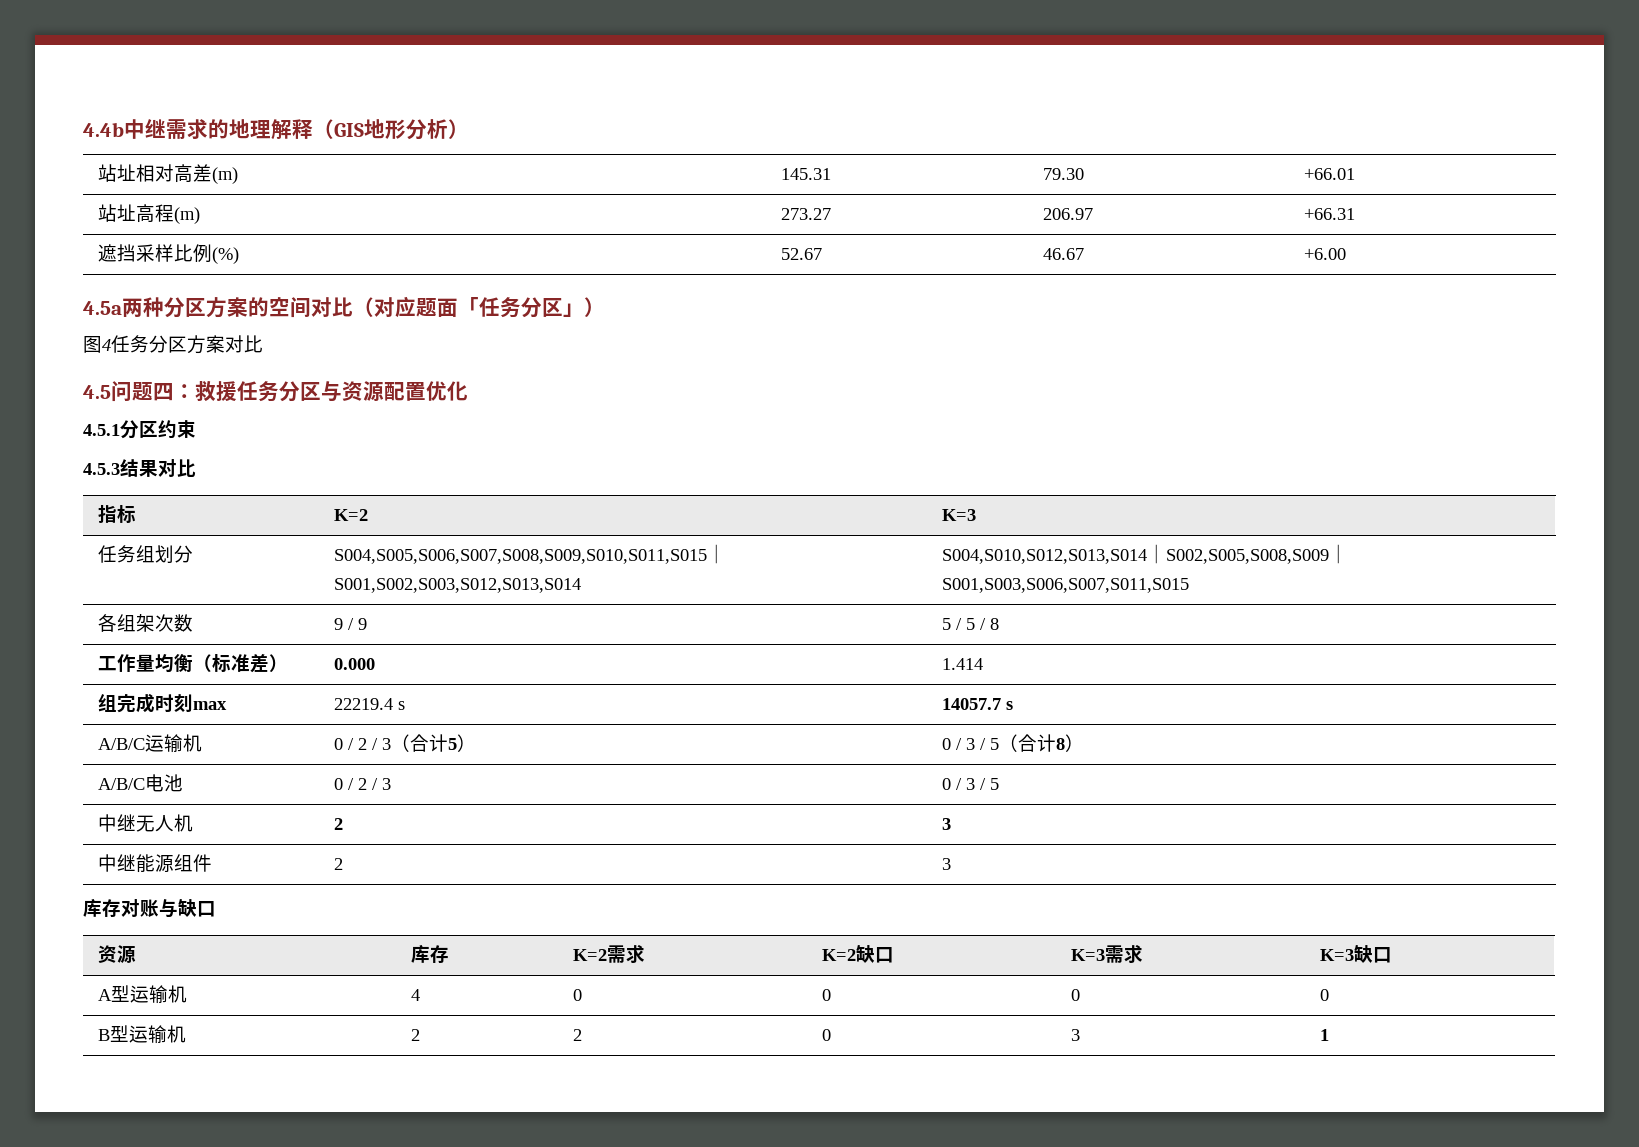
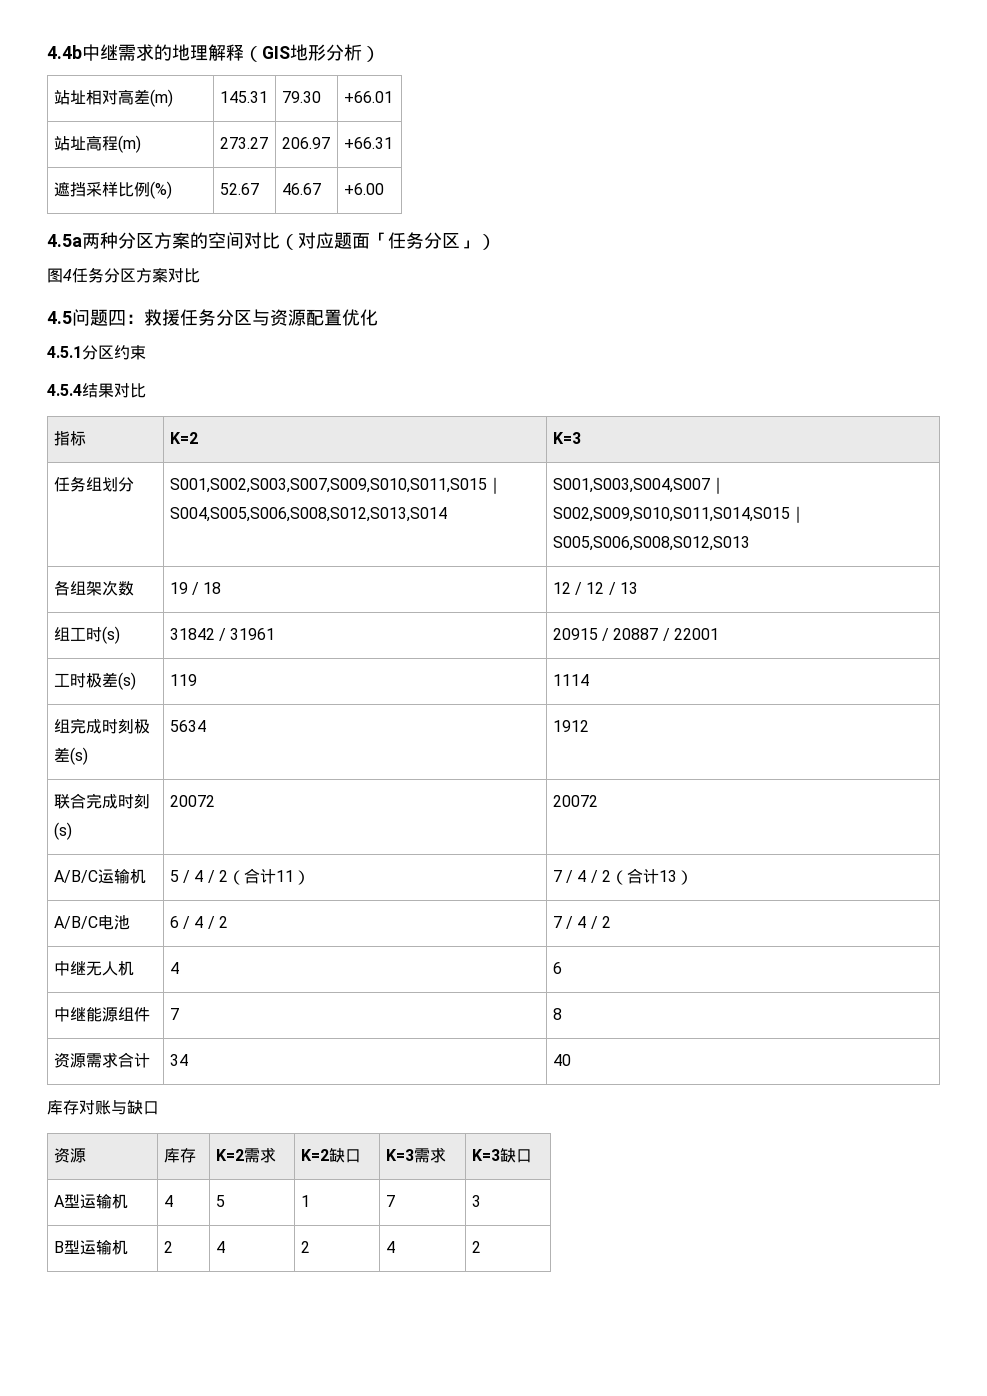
[83,463,120,475] 4.5.3 -> [47,384,82,396] 4.5.4
[333,544,726,564] [333,578,581,593] [941,544,1348,564] [941,578,1189,593] [97,614,193,632] [333,618,367,630] [941,618,999,630] [97,654,288,673] [333,658,375,670] [941,658,983,670] [97,693,227,713] [333,698,405,710] [941,698,1013,710] [97,734,202,753] [333,734,476,752] [941,734,1065,752] S004,S005,S006,S007,S008,S009,S010,S011,S015｜S001,S002,S003,S012,S013,S014 | S004,S010,S012,S013,S014｜S002,S005,S008,S009｜S001,S003,S006,S007,S011,S015 // 各组架次数 | 9 / 9 | 5 / 5 / 8 // 工作量均衡（标准差） | 0.000 | 1.414 // 组完成时刻max | 22219.4 s | 14057.7 s // A/B/C运输机 | 0 / 2 / 3（合计5） | 0 / 3 / 5（合计8 -> [169,477,503,494] [169,507,447,522] [552,477,726,494] [552,506,806,523] [552,536,750,551] [53,580,134,596] [169,582,222,595] [552,582,638,595] [53,626,120,644] [169,628,276,641] [552,628,719,641] [53,672,136,690] [169,674,197,686] [552,674,589,686] [53,718,150,734] [53,747,88,765] [169,720,206,732] [552,720,589,732] [53,793,150,809] [53,822,72,840] [169,795,215,807] [552,795,598,807] [53,869,146,884] [169,868,310,885] [552,868,677,885] S001,S002,S003,S007,S009,S010,S011,S015｜S004,S005,S006,S008,S012,S013,S014 | S001,S003,S004,S007｜S002,S009,S010,S011,S014,S015｜S005,S006,S008,S012,S013 // 各组架次数 | 19 / 18 | 12 / 12 / 13 // 组工时(s) | 31842 / 31961 | 20915 / 20887 / 22001 // 工时极差(s) | 119 | 1114 // 组完成时刻极差(s) | 5634 | 1912 // 联合完成时刻(s) | 20072 | 20072 // A/B/C运输机 | 5 / 4 / 2（合计11） | 7 / 4 / 2（合计13
[333,778,391,790] [941,778,999,790] 0 / 2 / 3 | 0 / 3 / 5 -> [169,916,228,929] [552,916,611,929] 6 / 4 / 2 | 7 / 4 / 2
[333,818,343,830] [941,818,951,830] 2 | 3 -> [169,962,179,974] [552,962,562,974] 4 | 6
[333,858,343,870] [941,858,951,870] 2 | 3 -> [169,1008,179,1020] [552,1008,562,1020] [53,1052,150,1068] [169,1054,188,1066] [552,1054,571,1066] 7 | 8 // 资源需求合计 | 34 | 40
[572,989,582,1001] [821,989,831,1001] [1070,989,1080,1001] [1319,989,1329,1001] 0 | 0 | 0 | 0 -> [215,1195,225,1207] [300,1195,310,1207] [385,1195,395,1207] [471,1195,481,1207] 5 | 1 | 7 | 3
[572,1029,582,1041] [821,1029,831,1041] [1070,1029,1080,1041] [1319,1029,1329,1041] | 2 | 0 | 3 | 1 -> [215,1241,225,1253] [300,1241,310,1253] [385,1241,395,1253] [471,1241,481,1253] | 4 | 2 | 4 | 2

